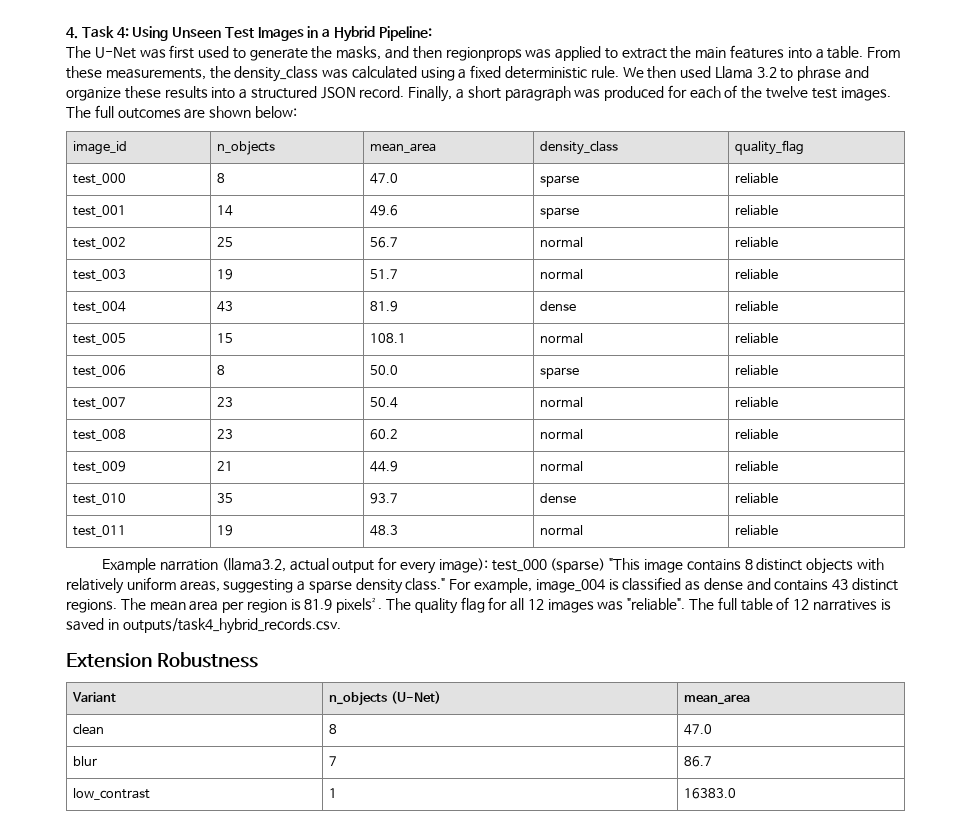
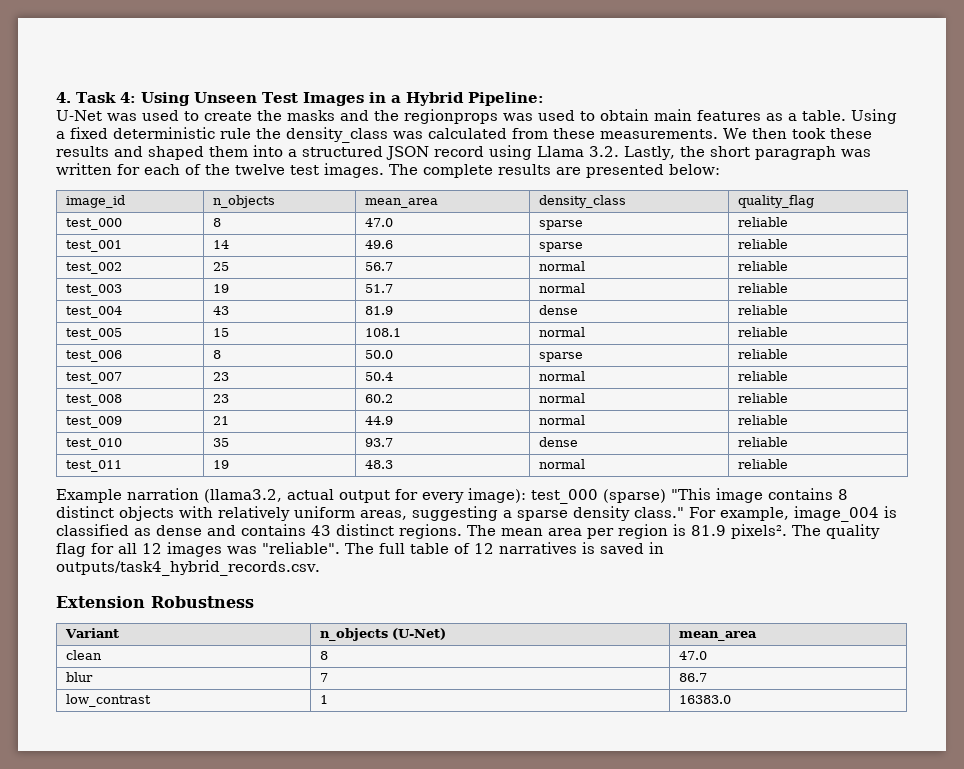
[66,46,91,58] The -> (544, 99) none
[169,45,692,61] first used to generate the masks, and then regionprops was applied to extract the -> [142,109,649,124] used to create the masks and the regionprops was used to obtain
[787,47,812,59] into -> [766,113,783,121] as
[867,47,901,58] [66,65,870,82] [66,86,465,102] From these measurements, the density_class was calculated using a fixed deterministic rule. We then used Llama 3.2 to phrase and organize these results into a structured JSON record. Finally, a -> [851,109,897,124] [56,127,872,143] [56,145,705,160] Using a fixed deterministic rule the density_class was calculated from these measurements. We then took these results and shaped them into a structured JSON record using Llama 3.2. Lastly, the
[604,86,665,101] produced -> [56,163,112,175] written
[94,105,252,119] full outcomes are shown -> [423,164,664,178] complete results are presented

